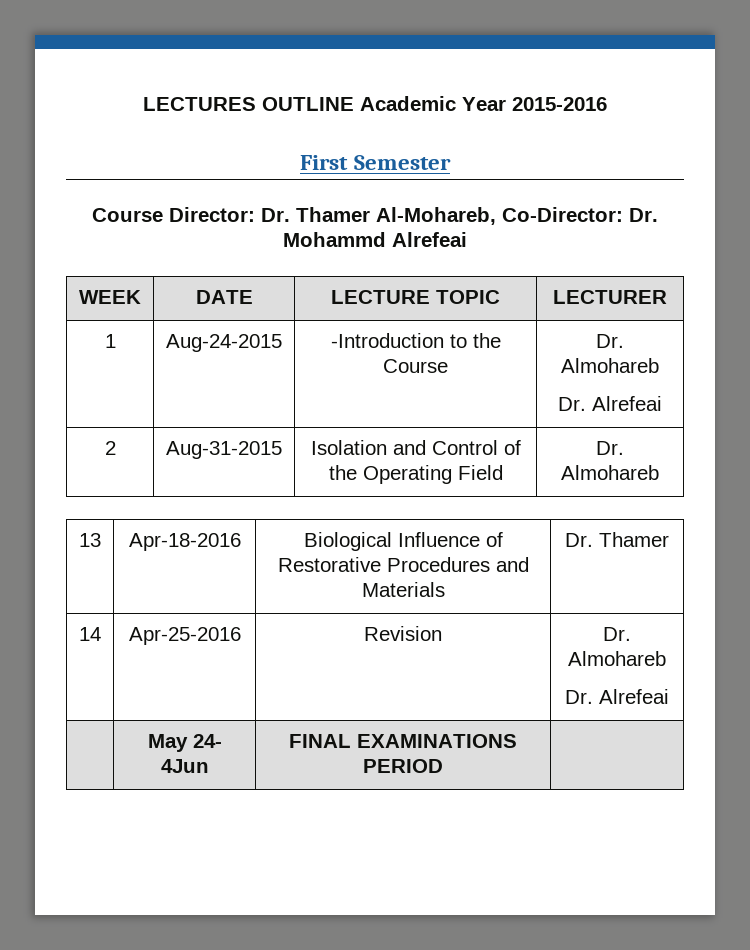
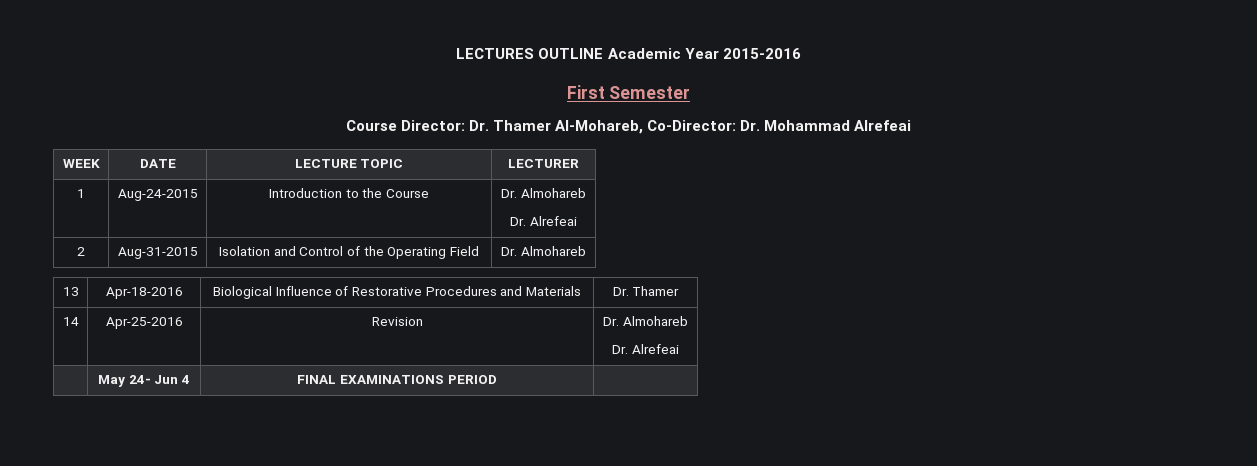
[283,232,386,247] Mohammd -> [764,120,851,131] Mohammad
[330,333,444,348] -Introduction -> [269,188,343,198] Introduction
[160,759,209,773] 4Jun -> [154,375,190,384] Jun 4

